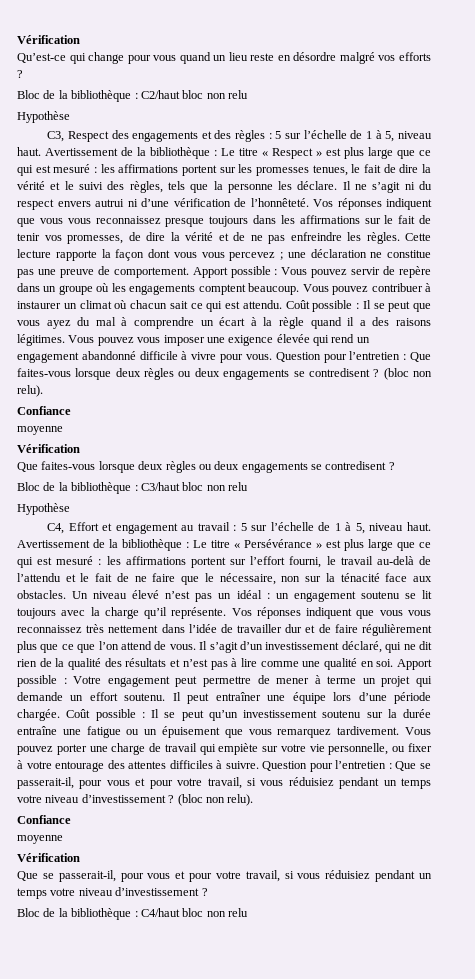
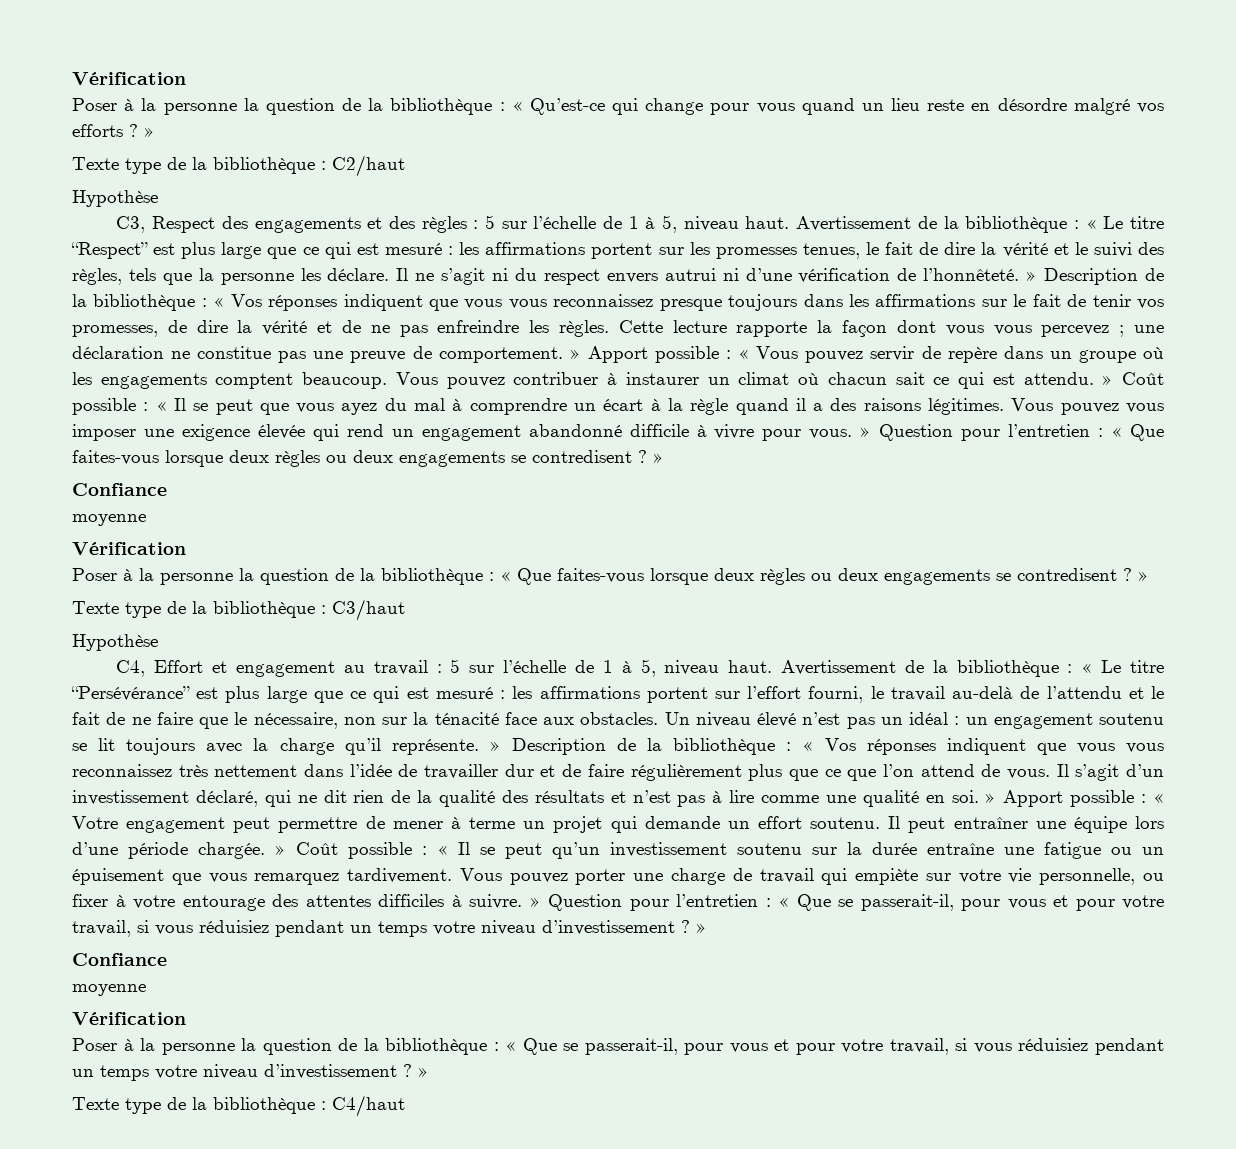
[17,35,80,44] Vérification // -> [72,72,186,85] [72,98,523,115] Vérification // Poser à la personne la question de la bibliothèque : «
[17,90,40,99] // Bloc -> [144,127,155,137] [72,157,161,174] » // Texte type
[182,90,248,99] bloc non relu -> (405, 166) none
[221,148,322,159] Le titre « Respect » -> [1085,216,1164,229] [71,242,148,259] « Le titre “Respect”
(309, 202) none -> [1026,268,1164,285] [72,294,225,311] » Description de la bibliothèque : «
[192,266,278,278] Apport possible : -> [569,346,750,363] » Apport possible : «
[285,300,359,312] Coût possible : -> [1102,372,1164,385] [72,398,167,415] » Coût possible : «
[275,351,407,363] Question pour l’entretien : -> [860,424,1123,441] » Question pour l’entretien : «
[383,368,433,380] [17,385,43,397] [17,406,71,415] [17,426,63,435] [17,444,80,453] (bloc non relu). // Confiance // moyenne // Vérification // -> [653,453,664,463] [72,483,167,496] [72,514,146,526] [72,542,186,555] [72,568,511,585] » // Confiance // moyenne // Vérification // Poser à la personne la question de la bibliothèque : «
[17,482,40,491] // Bloc -> [1138,571,1149,581] [72,601,161,618] » // Texte type
[182,482,248,491] bloc non relu -> (405, 610) none
[193,539,322,548] Le titre « Persévérance » -> [1081,660,1164,673] [71,686,190,701] « Le titre “Persévérance”
(227, 613) none -> [489,738,814,755] » Description de la bibliothèque : «
[397,659,432,670] [17,675,67,687] Apport possible : -> [985,790,1164,807] » Apport possible : «
[66,709,145,721] Coût possible : -> [275,842,448,859] » Coût possible : «
[262,760,392,772] Question pour l’entretien : -> [529,894,789,911] » Question pour l’entretien : «
[177,794,254,806] [17,815,71,824] [17,835,63,844] [17,853,80,862] (bloc non relu). // Confiance // moyenne // Vérification // -> [696,923,707,933] [72,953,167,966] [72,984,146,996] [72,1012,186,1025] [72,1038,517,1055] » // Confiance // moyenne // Vérification // Poser à la personne la question de la bibliothèque : «
[17,908,40,917] // Bloc -> [418,1067,429,1077] [72,1097,161,1114] » // Texte type
[182,908,248,917] bloc non relu -> (405, 1106) none

